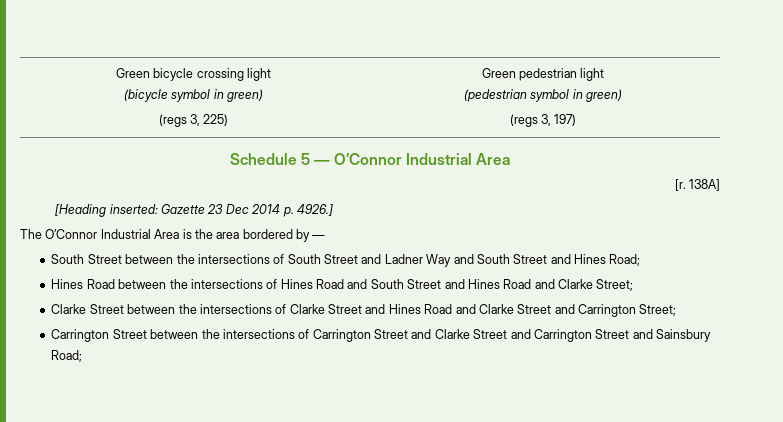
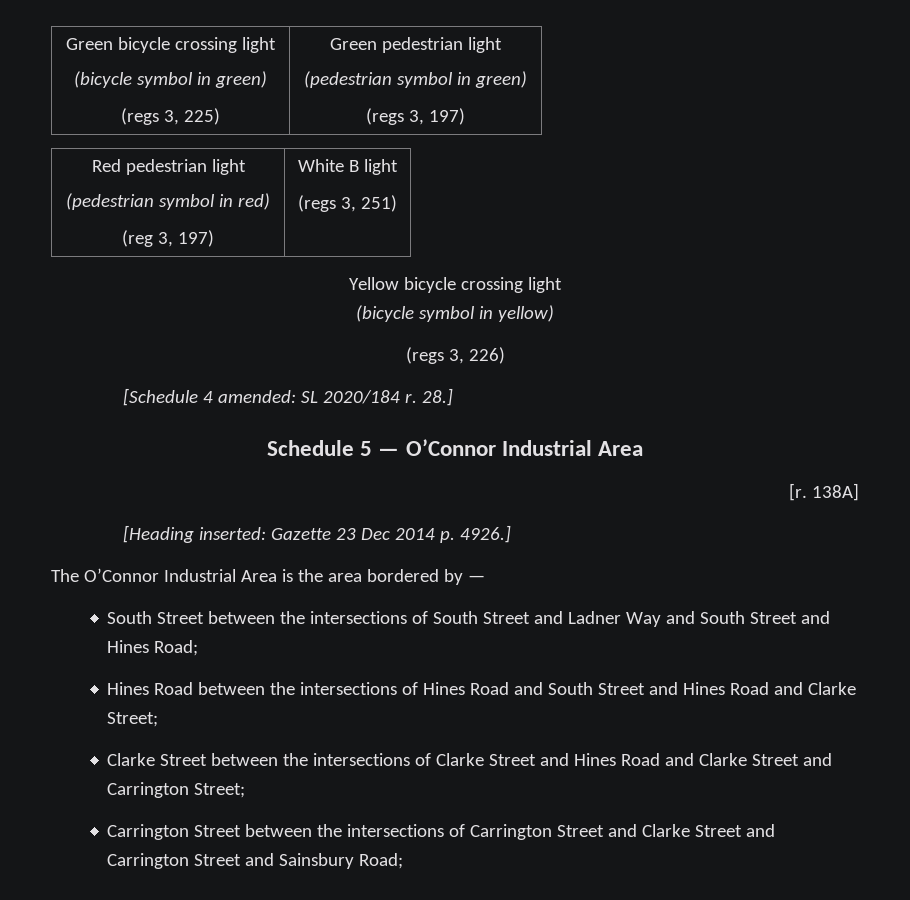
(577, 120) none -> [91,159,246,175] [66,193,270,210] [122,230,214,247] [298,159,398,175] [298,195,397,212] [349,277,562,293] [356,305,554,322] [405,347,505,364] [122,388,453,406] // Red pedestrian light // (pedestrian symbol in red) // (reg 3, 197) | White B light // (regs 3, 251) // Yellow bicycle crossing light // (bicycle symbol in yellow) // (regs 3, 226) // [Schedule 4 amended: SL 2020/184 r. 28.]

